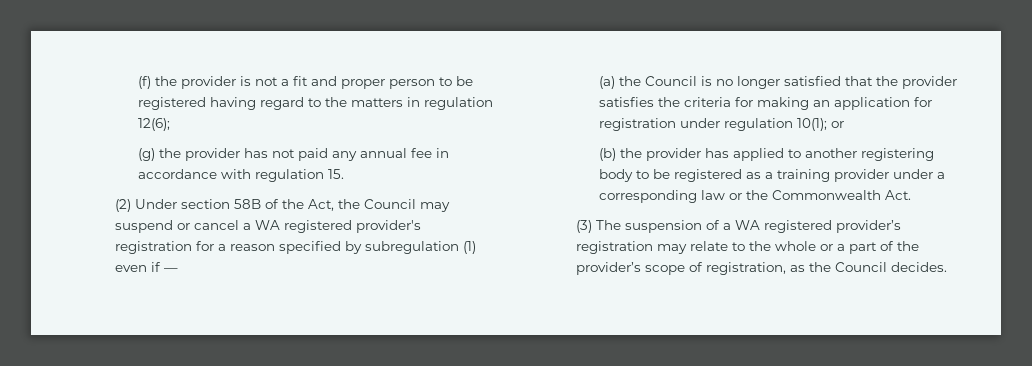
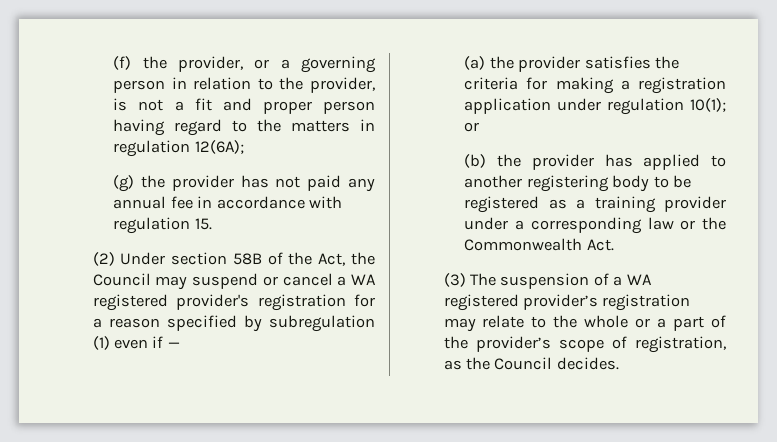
[180,76,236,89] provider -> [177,56,376,73] [113,77,376,93] provider, or a governing person in relation to the provider,
[438,76,473,86] [137,97,206,110] to be registered -> (375, 107) none
[137,118,170,131] 12(6); -> [194,140,244,154] 12(6A);
[644,76,898,89] Council is no longer satisfied that the -> (514, 62) none
[812,97,932,110] [598,118,676,131] an application for registration -> [620,77,726,94] [464,98,552,114] a registration application

